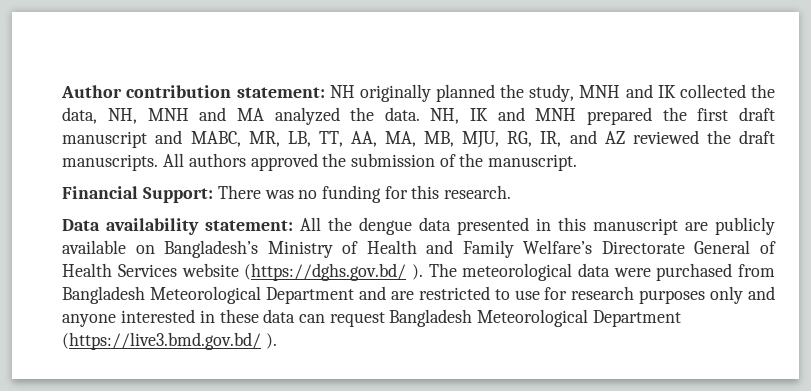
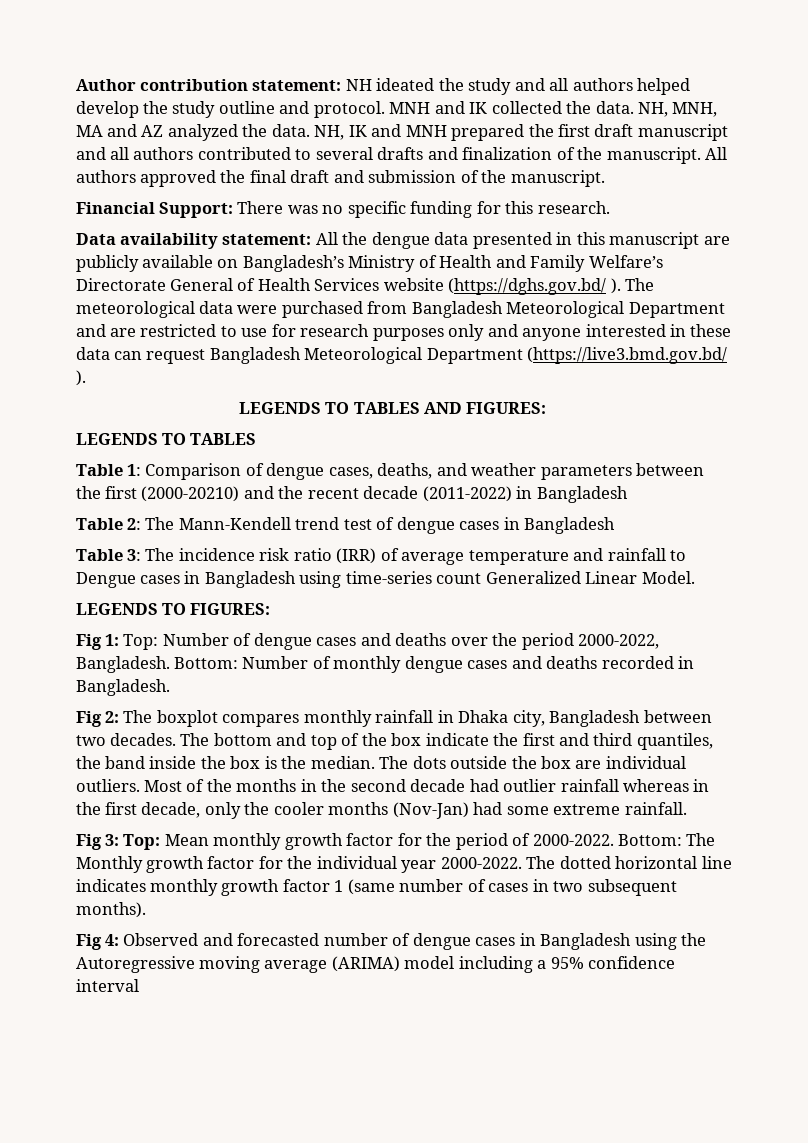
[359,84,575,102] originally planned the study, -> [376,78,691,95] [75,101,385,118] ideated the study and all authors helped develop the study outline and protocol.
[62,107,264,124] data, NH, MNH and MA -> [595,101,718,117] [75,124,164,137] data. NH, MNH, MA and AZ
[190,130,775,148] [62,154,159,171] MABC, MR, LB, TT, AA, MA, MB, MJU, RG, IR, and AZ reviewed the draft manuscripts. -> [109,147,701,164] all authors contributed to several drafts and finalization of the manuscript.
(347, 160) none -> [249,170,364,183] final draft and
(318, 194) none -> [347,201,406,218] specific
(278, 341) none -> [238,402,547,414] [75,433,257,445] [75,463,705,480] [75,486,628,503] [75,517,616,534] [75,548,686,565] [75,571,695,588] [75,603,271,615] [75,633,659,650] [75,656,695,673] [75,679,170,696] [75,710,712,727] [75,733,713,750] [75,756,686,769] [75,779,710,792] [75,802,687,819] [75,833,716,850] [75,856,732,873] [75,879,677,896] [75,902,146,918] [75,933,706,950] [75,956,676,973] [75,979,139,992] // LEGENDS TO TABLES AND FIGURES: // LEGENDS TO TABLES // Table 1: Comparison of dengue cases, deaths, and weather parameters between the first (2000-20210) and the recent decade (2011-2022) in Bangladesh // Table 2: The Mann-Kendell trend test of dengue cases in Bangladesh // Table 3: The incidence risk ratio (IRR) of average temperature and rainfall to Dengue cases in Bangladesh using time-series count Generalized Linear Model. // LEGENDS TO FIGURES: // Fig 1: Top: Number of dengue cases and deaths over the period 2000-2022, Bangladesh. Bottom: Number of monthly dengue cases and deaths recorded in Bangladesh. // Fig 2: The boxplot compares monthly rainfall in Dhaka city, Bangladesh between two decades. The bottom and top of the box indicate the first and third quantiles, the band inside the box is the median. The dots outside the box are individual outliers. Most of the months in the second decade had outlier rainfall whereas in the first decade, only the cooler months (Nov-Jan) had some extreme rainfall. // Fig 3: Top: Mean monthly growth factor for the period of 2000-2022. Bottom: The Monthly growth factor for the individual year 2000-2022. The dotted horizontal line indicates monthly growth factor 1 (same number of cases in two subsequent months). // Fig 4: Observed and forecasted number of dengue cases in Bangladesh using the Autoregressive moving average (ARIMA) model including a 95% confidence interval

